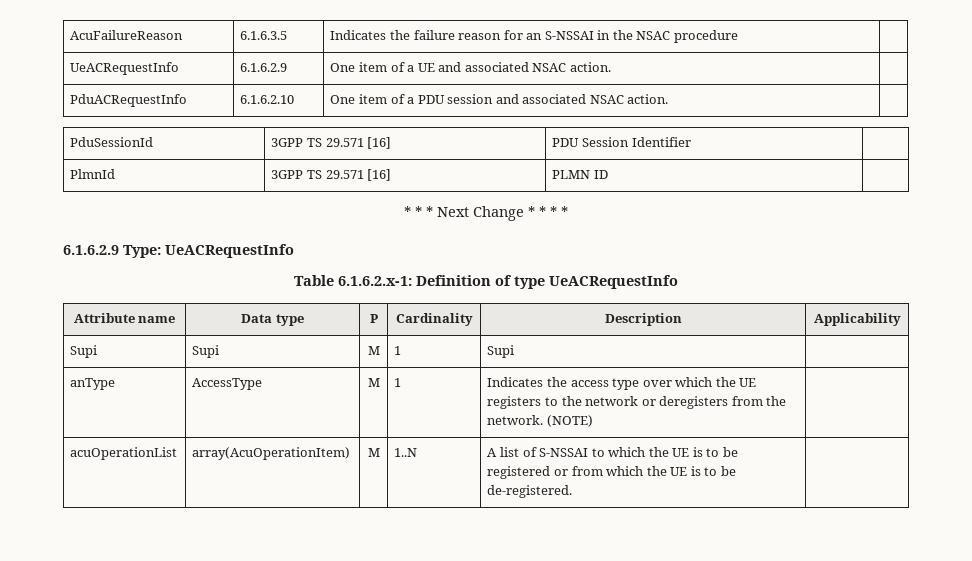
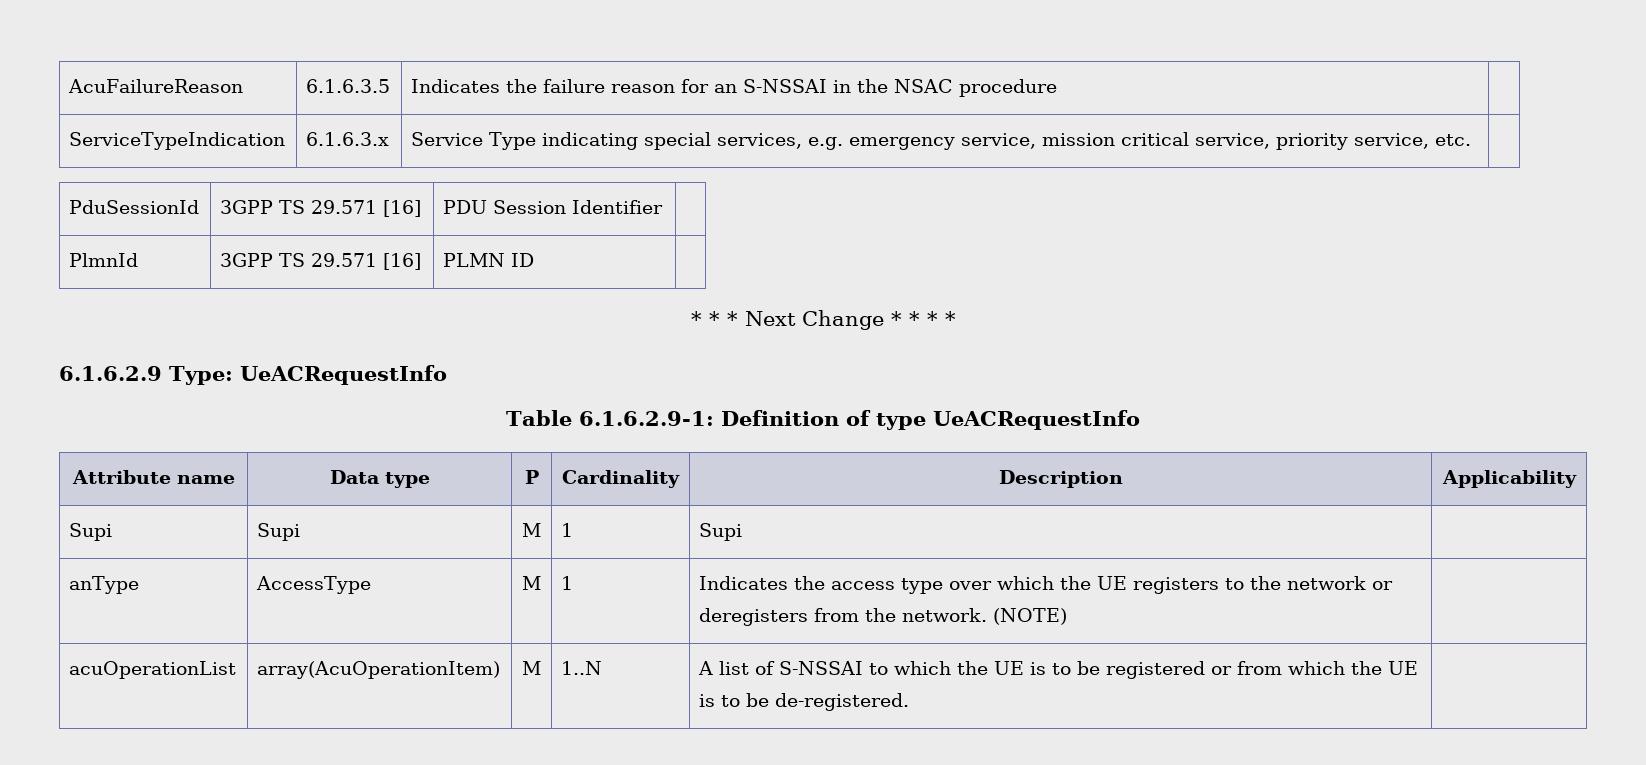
[70,62,180,75] [240,63,288,72] [330,62,611,72] [70,94,188,107] [240,95,295,104] [330,94,669,104] UeACRequestInfo | 6.1.6.2.9 | One item of a UE and associated NSAC action. | // PduACRequestInfo | 6.1.6.2.10 | One item of a PDU session and associated NSAC action. -> [69,132,286,150] [306,132,390,146] [411,132,1472,150] ServiceTypeIndication | 6.1.6.3.x | Service Type indicating special services, e.g. emergency service, mission critical service, priority service, etc.
[338,276,412,286] 6.1.6.2.x-1: -> [578,411,714,426] 6.1.6.2.9-1:

